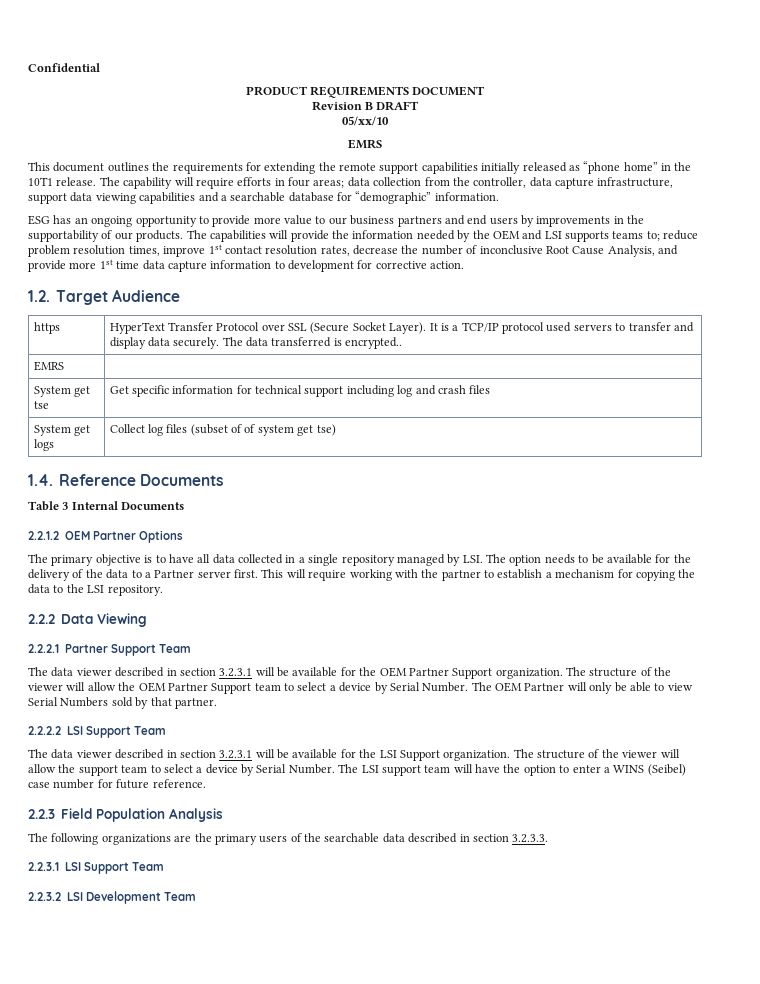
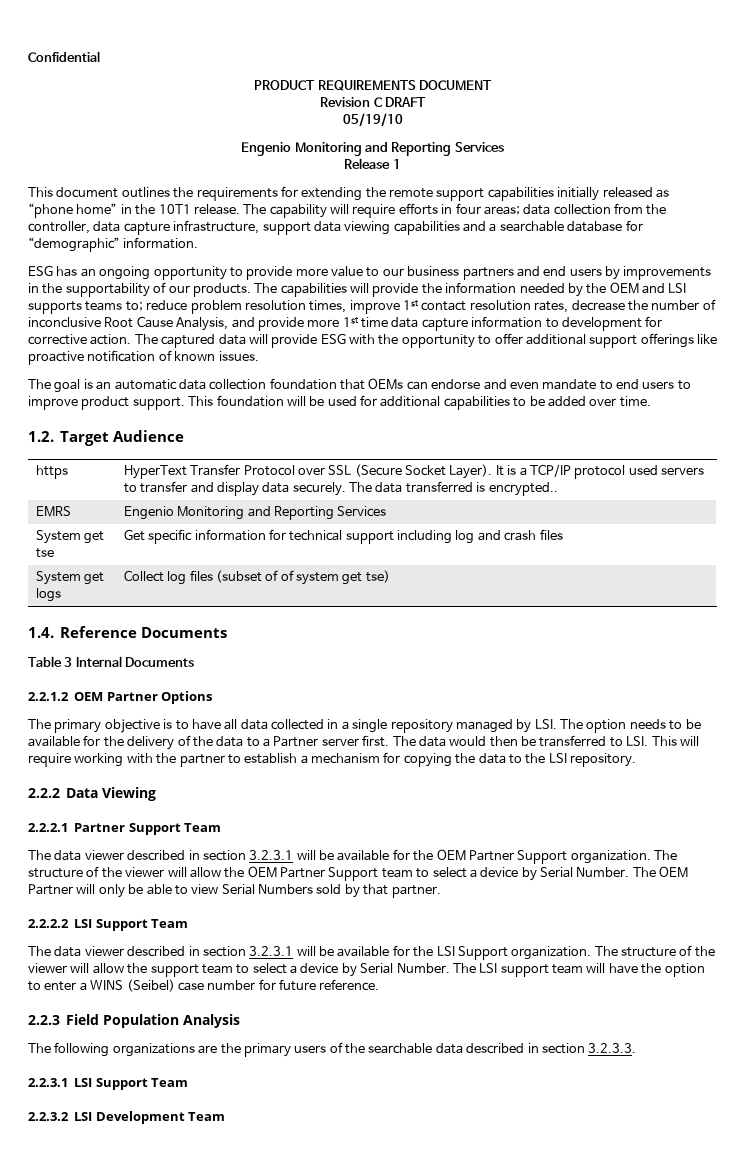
[365,102,373,110] B -> [373,97,383,107] C
[342,116,389,126] [348,139,382,149] 05/xx/10 // EMRS -> [342,113,403,127] [241,142,504,156] [344,158,401,169] 05/19/10 // Engenio Monitoring and Reporting Services // Release 1
(465, 265) none -> [134,333,717,348] [28,350,259,365] [28,378,691,393] [28,395,651,410] The captured data will provide ESG with the opportunity to offer additional support offerings like proactive notification of known issues. // The goal is an automatic data collection foundation that OEMs can endorse and even mandate to end users to improve product support. This foundation will be used for additional capabilities to be added over time.
(64, 366) none -> [123,506,387,520] Engenio Monitoring and Reporting Services
(258, 573) none -> [392,735,649,747] The data would then be transferred to LSI.

